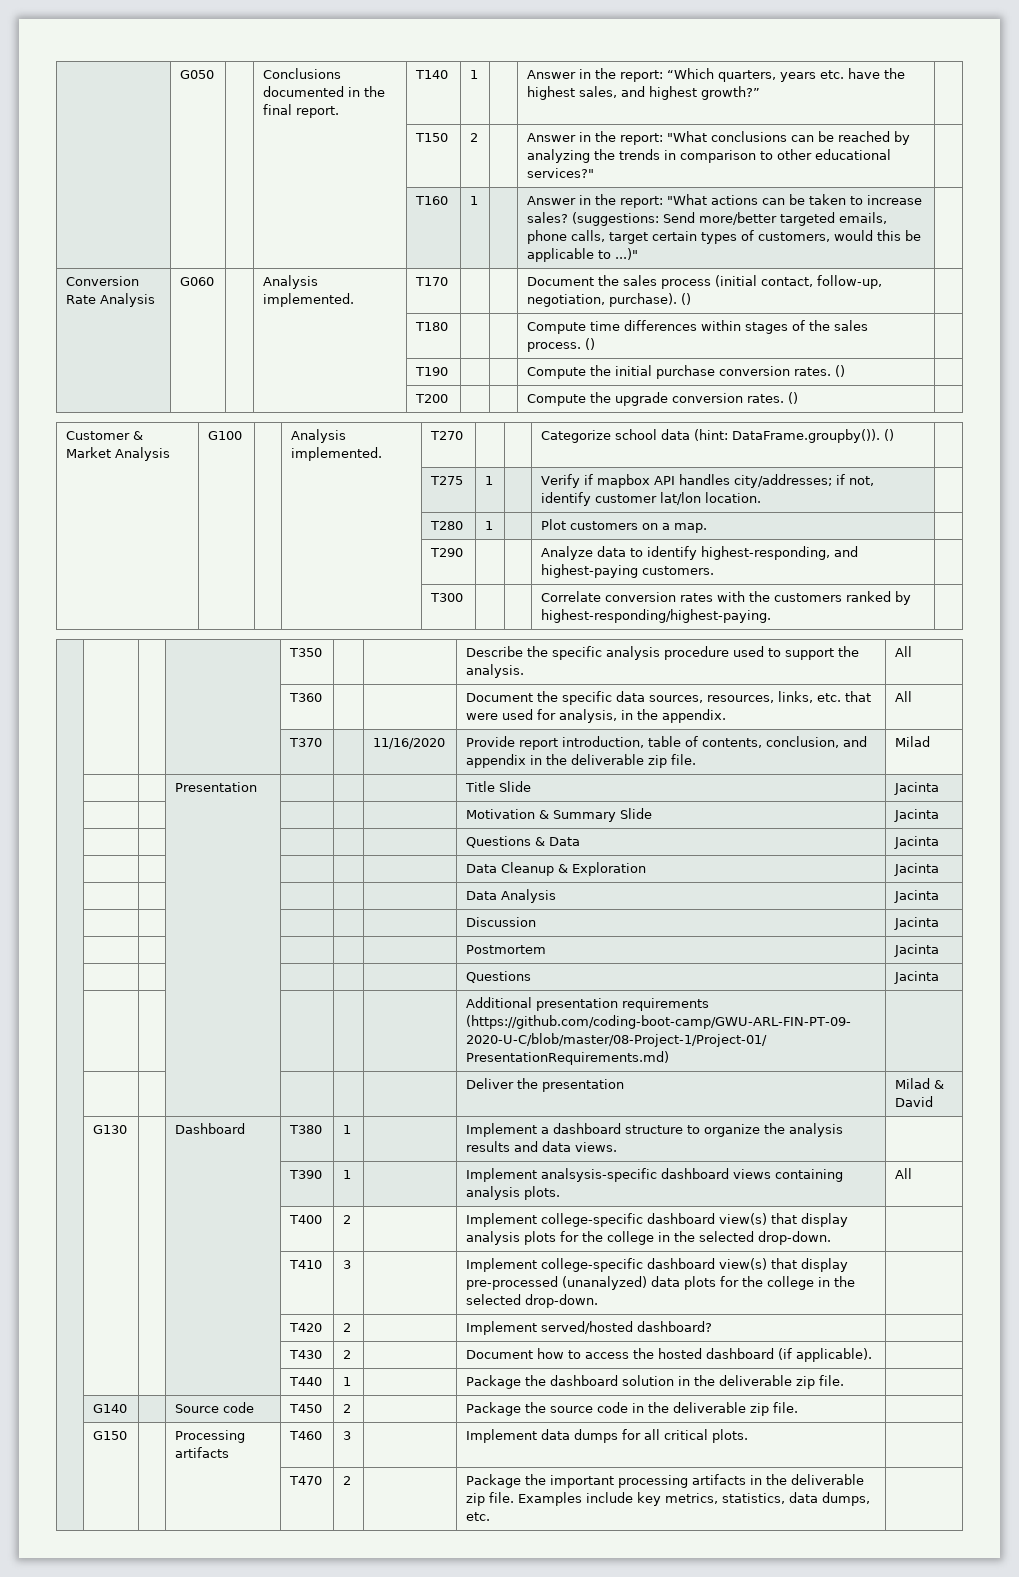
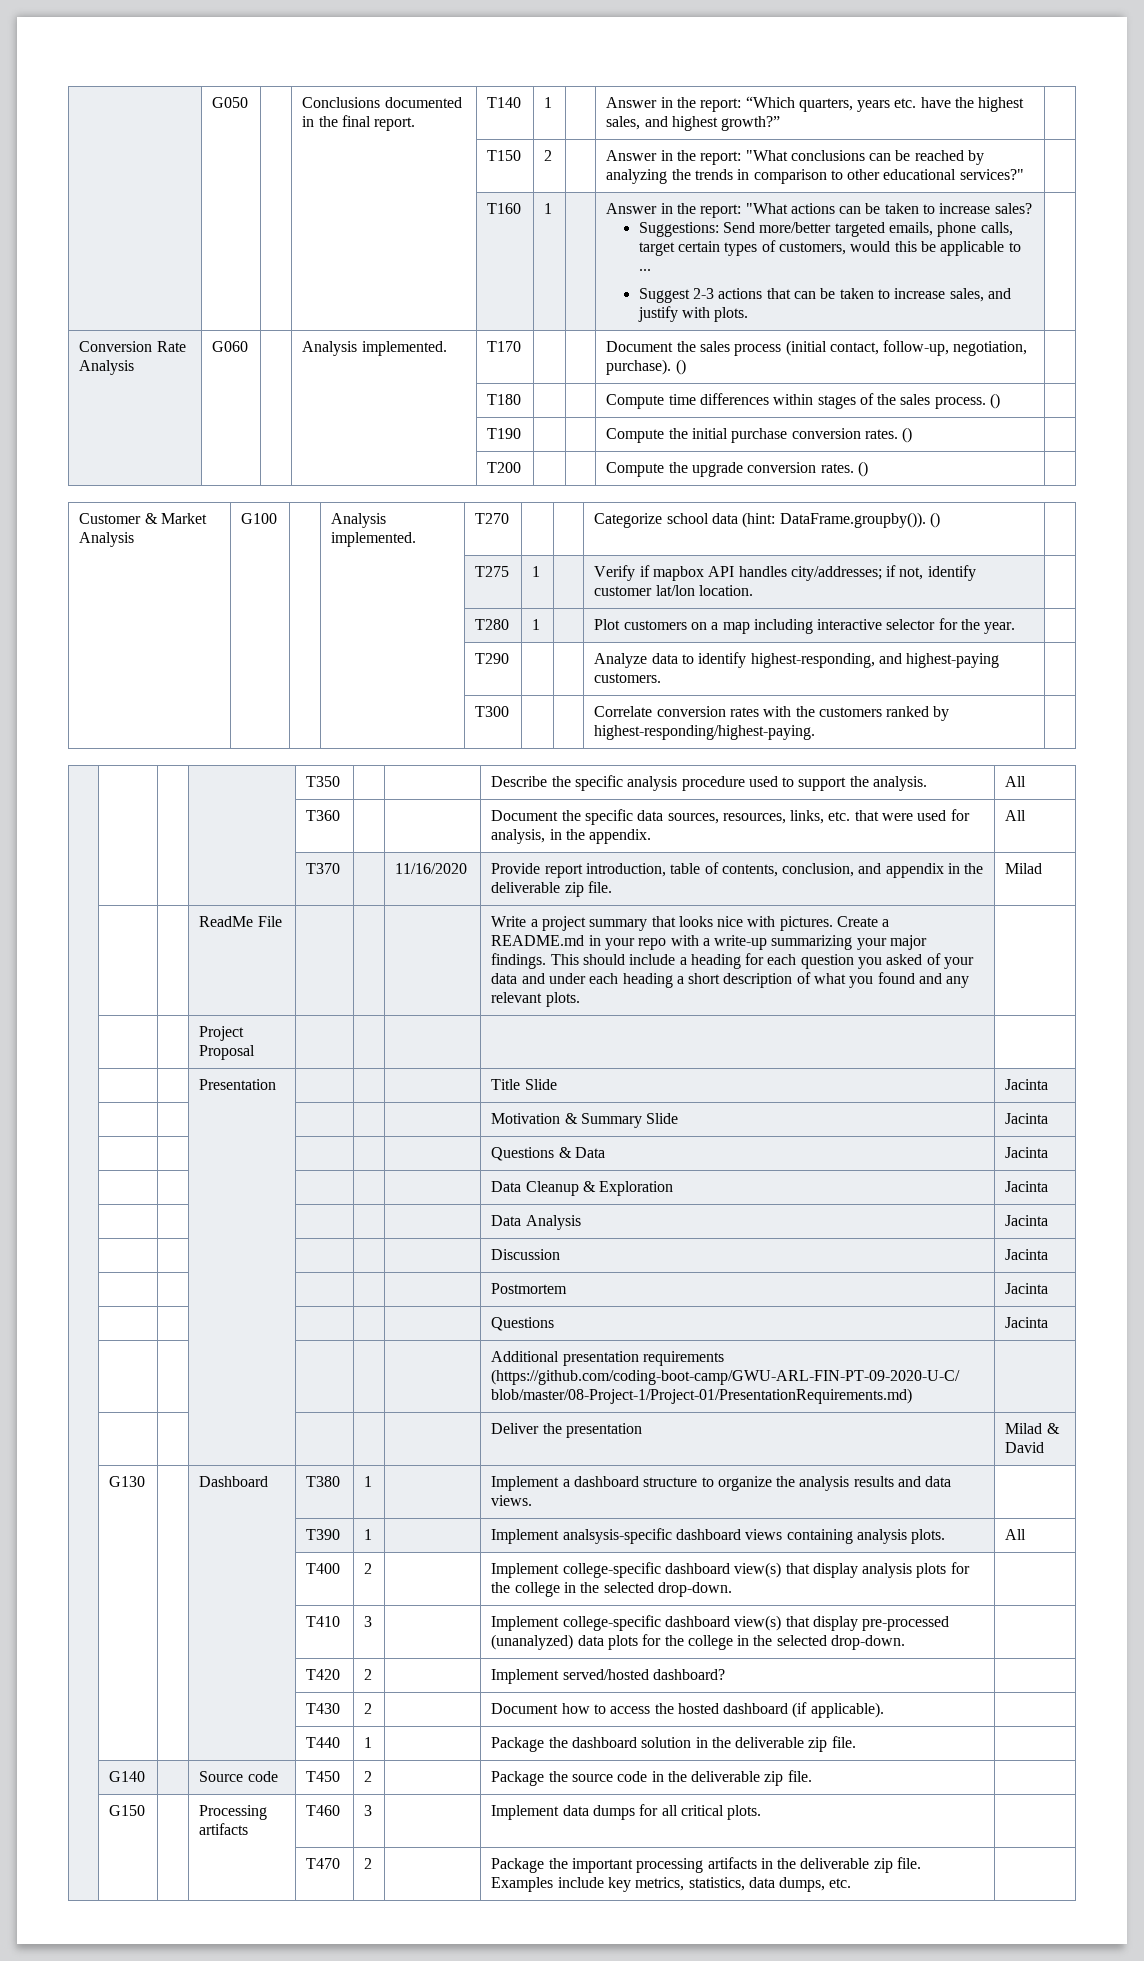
[572,212,660,226] (suggestions: -> [638,222,719,237] // Suggestions:
[615,248,639,260] ...)" -> [638,269,651,271] [638,288,1011,303] [637,306,749,322] ... // Suggest 2-3 actions that can be taken to increase sales, and justify with plots.
[674,523,708,533] map. -> [722,618,1016,634] map including interactive selector for the year.
(931, 741) none -> [199,916,282,927] [491,916,890,931] [491,935,928,950] [491,953,975,969] [491,972,970,988] [491,992,580,1007] [199,1026,245,1041] [199,1045,256,1060] // | | | ReadMe File | | | | Write a project summary that looks nice with pictures. Create a README.md in your repo with a write-up summarizing your major findings. This should include a heading for each question you asked of your data and under each heading a short description of what you found and any relevant plots. | // | | | Project Proposal | | | | |

